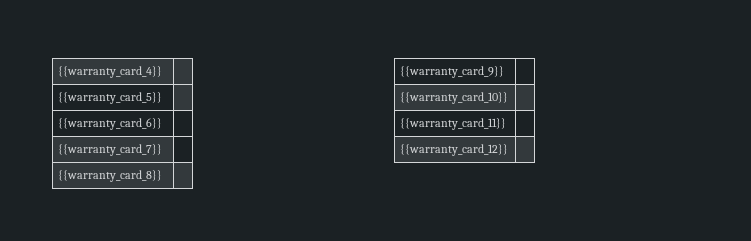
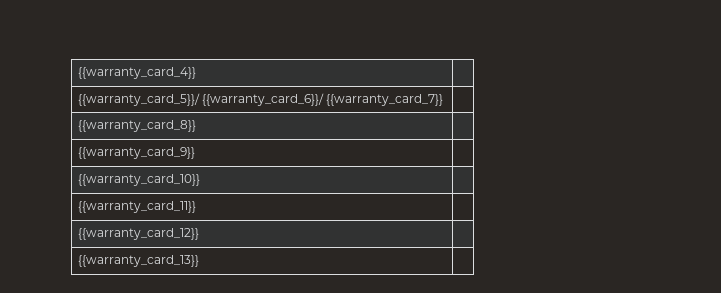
[58,92,163,104] [58,118,163,130] {{warranty_card_5}} | // {{warranty_card_6}} | // -> [77,93,325,106] {{warranty_card_5}}/ {{warranty_card_6}}/
(509, 150) none -> [77,255,199,267] // {{warranty_card_13}} |

